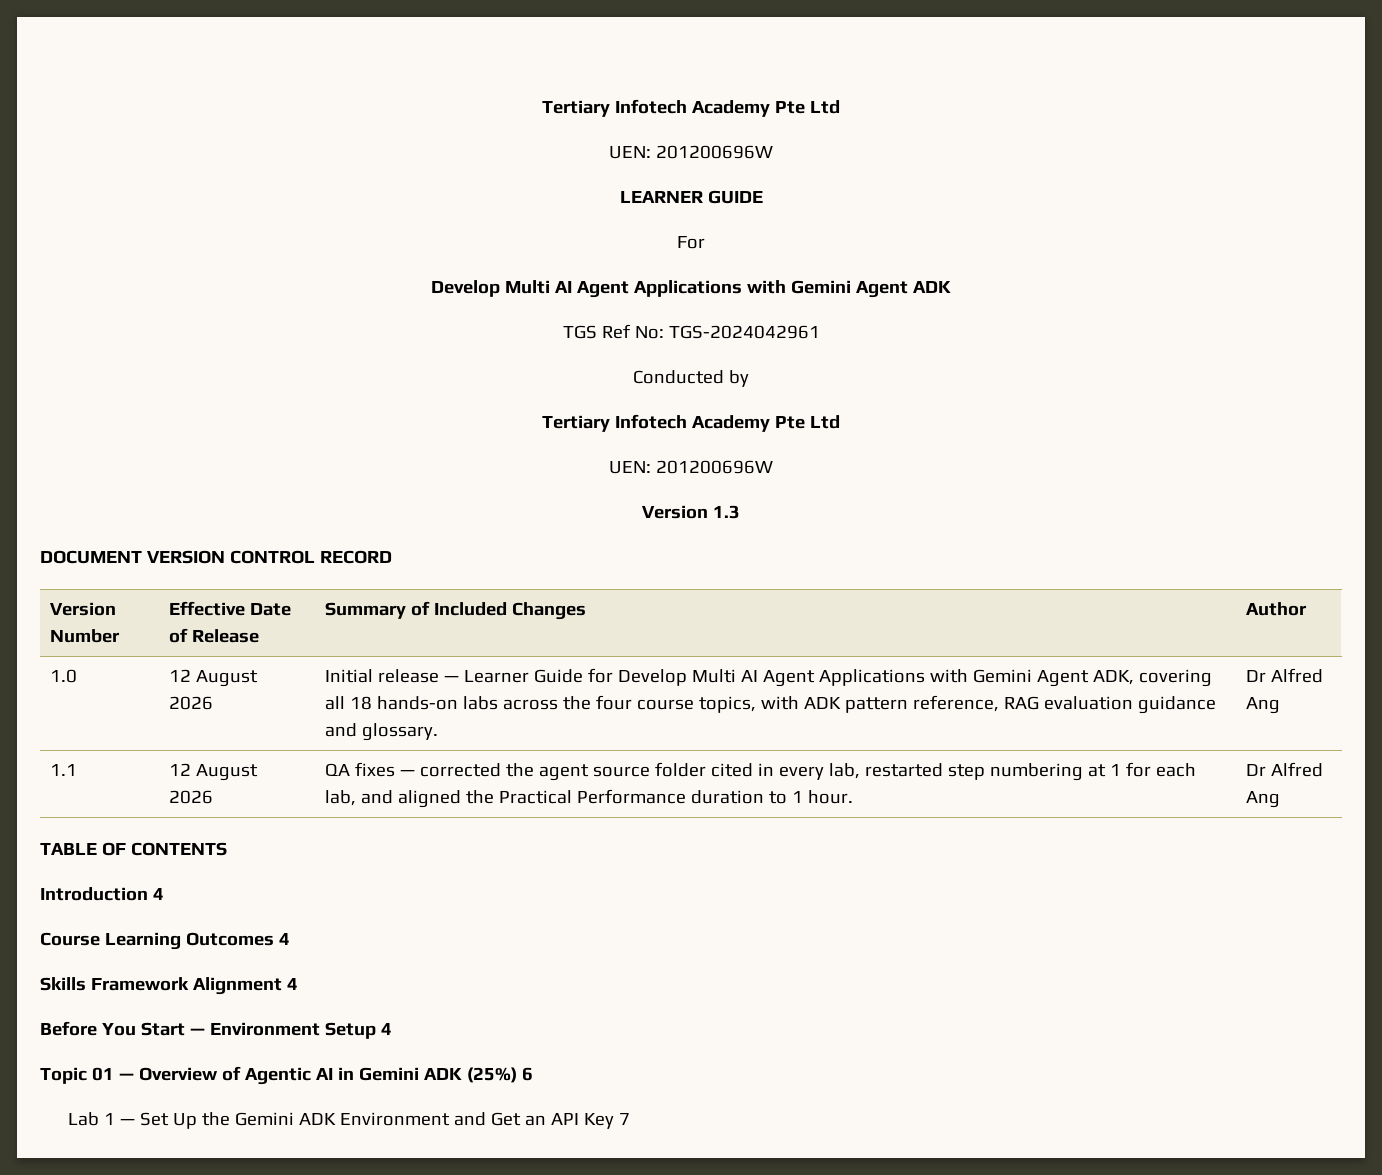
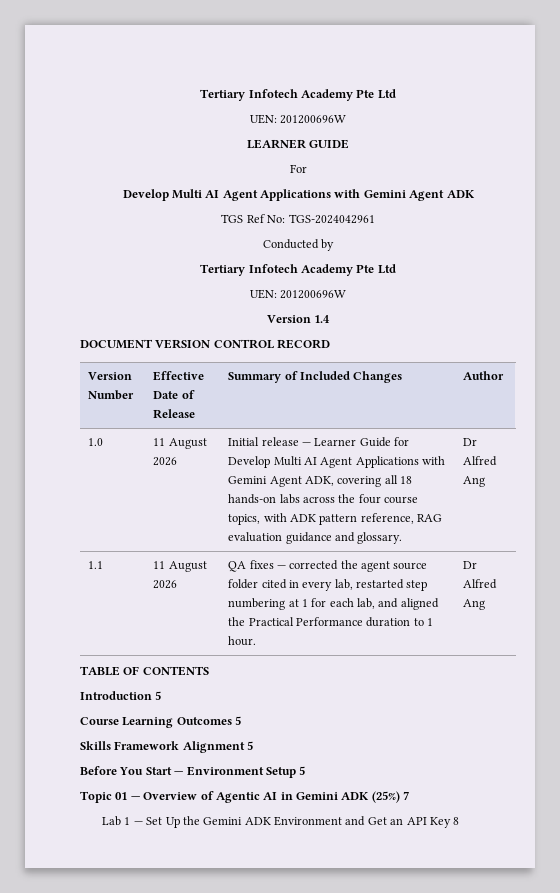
[712,505,740,519] 1.3 -> [314,315,331,323] 1.4
[169,669,192,682] 12 -> [153,438,166,446] 11
[169,763,192,776] 12 -> [153,561,166,569] 11
[152,888,164,900] 4 -> [155,691,162,700] 5
[278,933,290,945] 4 -> [235,716,242,725] 5
[286,978,298,990] 4 -> [247,741,254,750] 5
[380,1023,392,1035] 4 -> [299,766,306,775] 5
[521,1067,533,1081] 6 -> [403,791,410,800] 7
[619,1113,631,1125] 7 -> [453,817,460,825] 8

